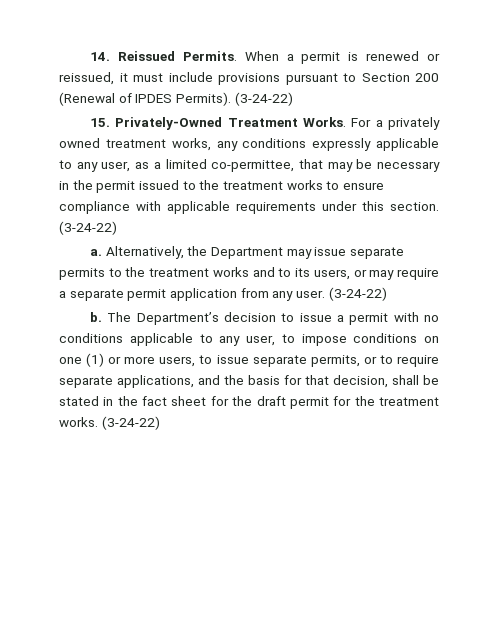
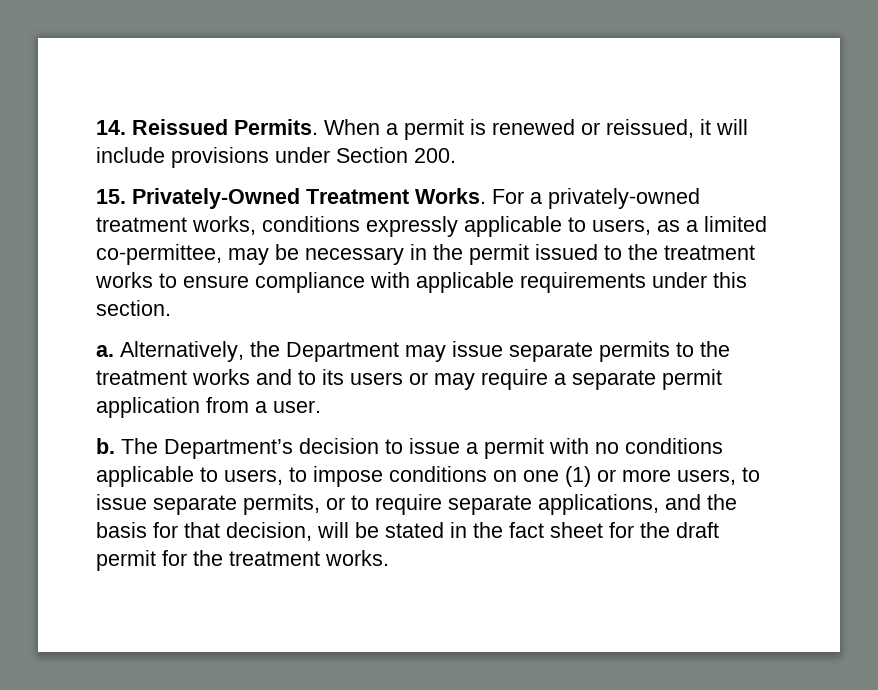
[133,73,163,82] must -> [716,119,748,135] will
[285,73,439,85] [59,92,293,106] pursuant to Section 200 (Renewal of IPDES Permits). (3-24-22) -> [275,147,456,163] under Section 200.
[387,117,440,130] [59,138,100,148] privately owned -> [548,188,700,209] privately-owned
[216,141,238,151] any -> (256, 225) none
[76,161,131,172] any user, -> [592,219,651,235] users,
[298,159,323,169] that -> (222, 254) none
[59,221,117,235] (3-24-22) -> (171, 308) none
[313,269,350,280] users, -> [350,372,403,385] users
[272,291,294,301] any -> [255,401,267,413] a
[328,287,387,301] (3-24-22) -> (321, 406) none
[219,335,275,346] any user, -> [224,469,283,485] users,
[392,375,419,385] shall -> [317,522,349,538] will
[101,416,160,430] (3-24-22) -> (389, 558) none

